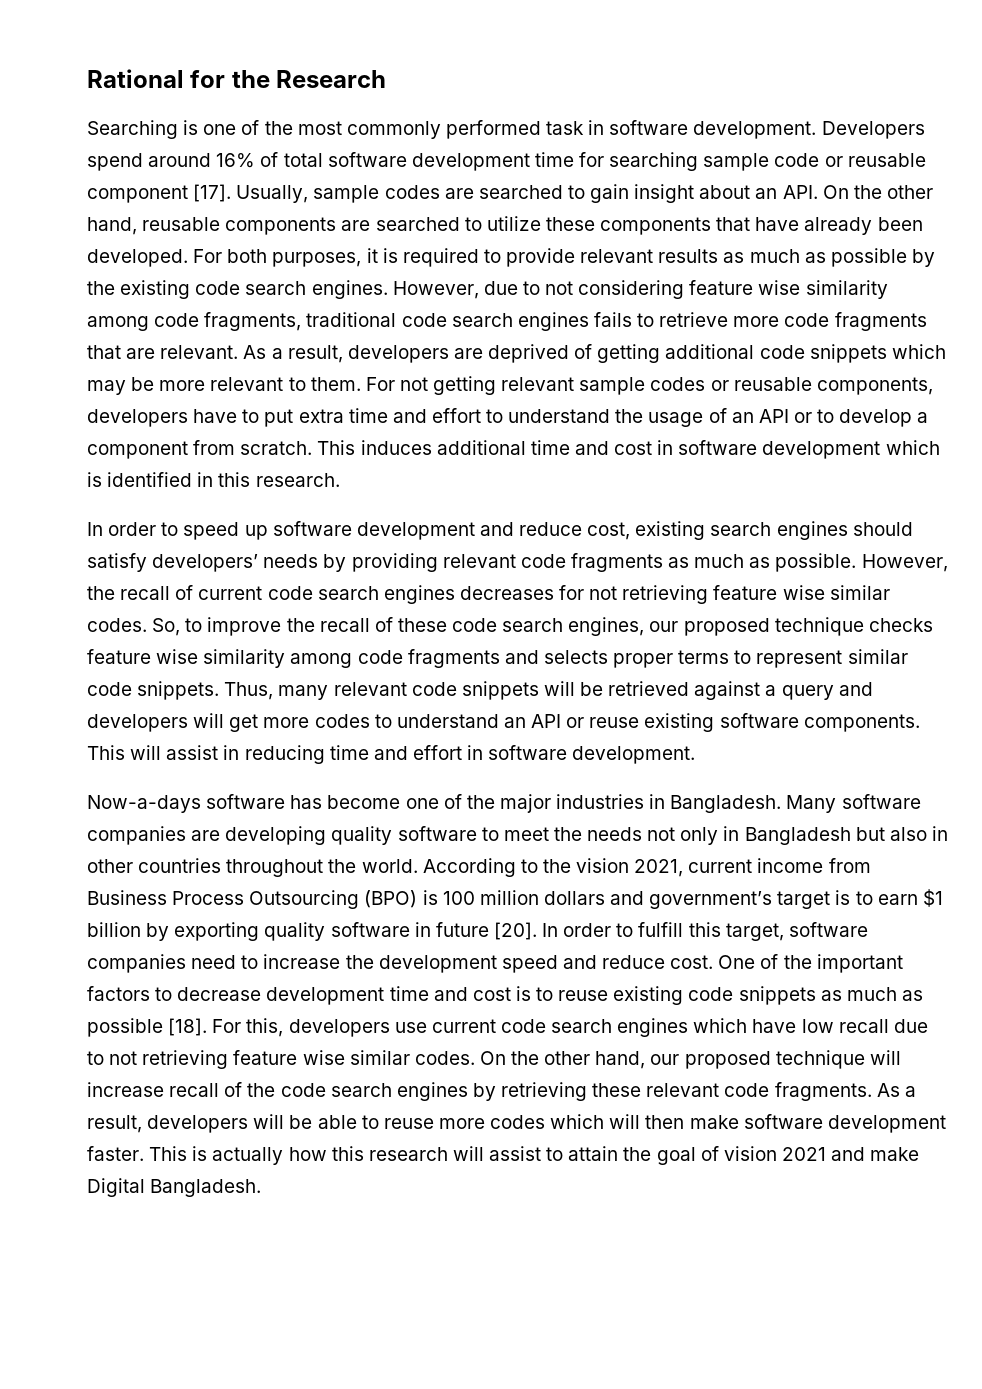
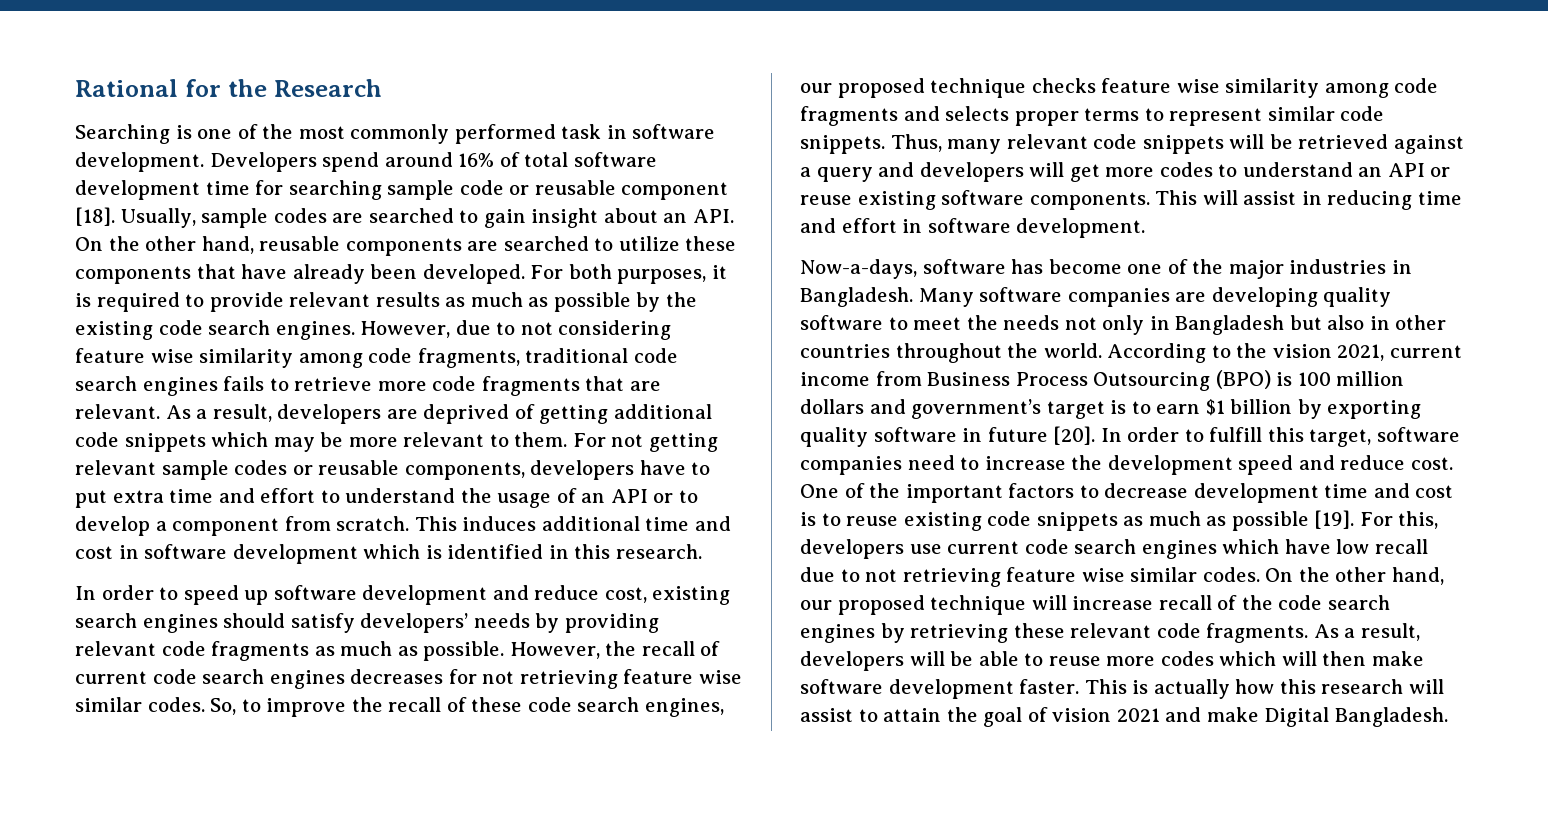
[193,184,232,202] [17]. -> [75,207,115,226] [18].
[87,795,201,813] Now-a-days -> [800,259,917,279] Now-a-days,
[168,1018,208,1036] [18]. -> [1314,510,1355,529] [19].

